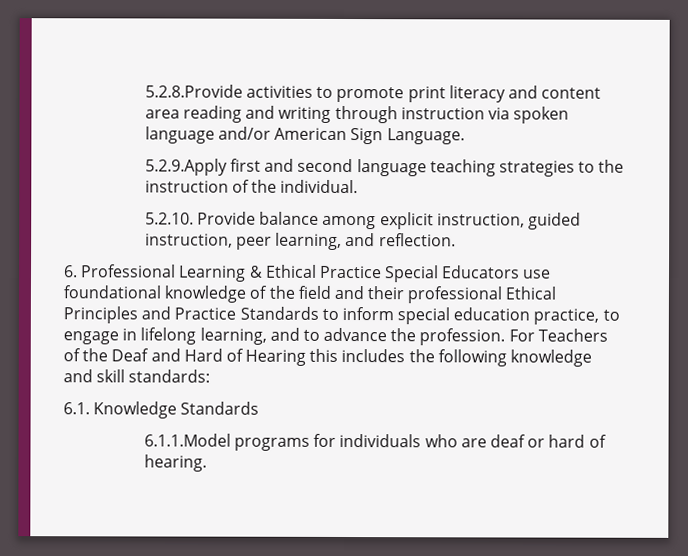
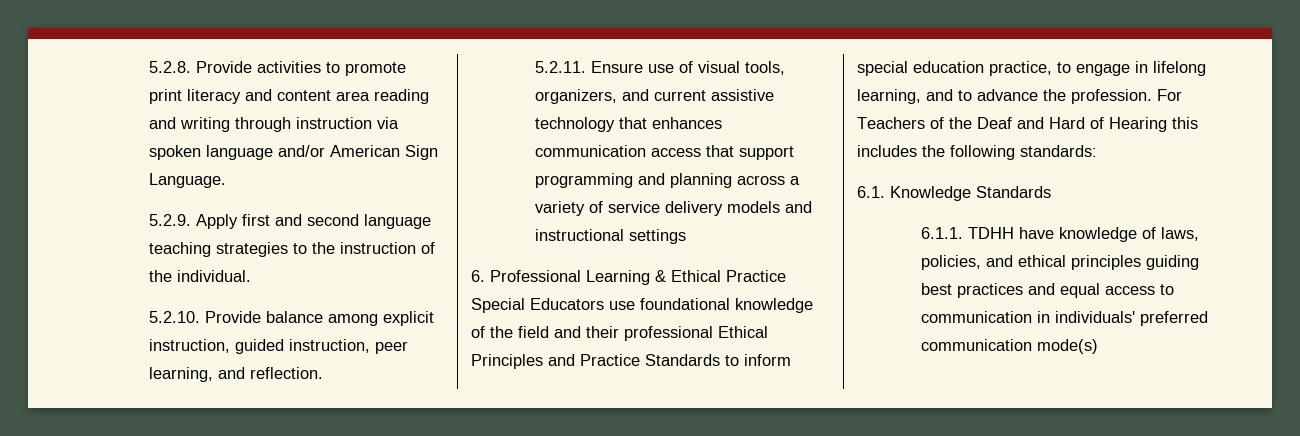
[144,84,243,98] 5.2.8.Provide -> [148,61,252,73] 5.2.8. Provide
[144,158,228,176] 5.2.9.Apply -> [148,214,238,229] 5.2.9. Apply
(456, 240) none -> [534,61,785,75] [534,89,774,104] [534,117,722,132] [534,145,794,160] [534,173,800,188] [534,201,812,216] [534,229,686,244] // 5.2.11. Ensure use of visual tools, organizers, and current assistive technology that enhances communication access that support programming and planning across a variety of service delivery models and instructional settings
[510,349,593,367] [63,369,126,383] knowledge and skill -> (1015, 152) none
[143,433,607,451] [143,454,207,472] 6.1.1.Model programs for individuals who are deaf or hard of hearing. -> [920,227,1199,242] [920,255,1199,270] [920,283,1174,298] [920,311,1208,326] [920,339,1098,354] 6.1.1. TDHH have knowledge of laws, policies, and ethical principles guiding best practices and equal access to communication in individuals' preferred communication mode(s)

